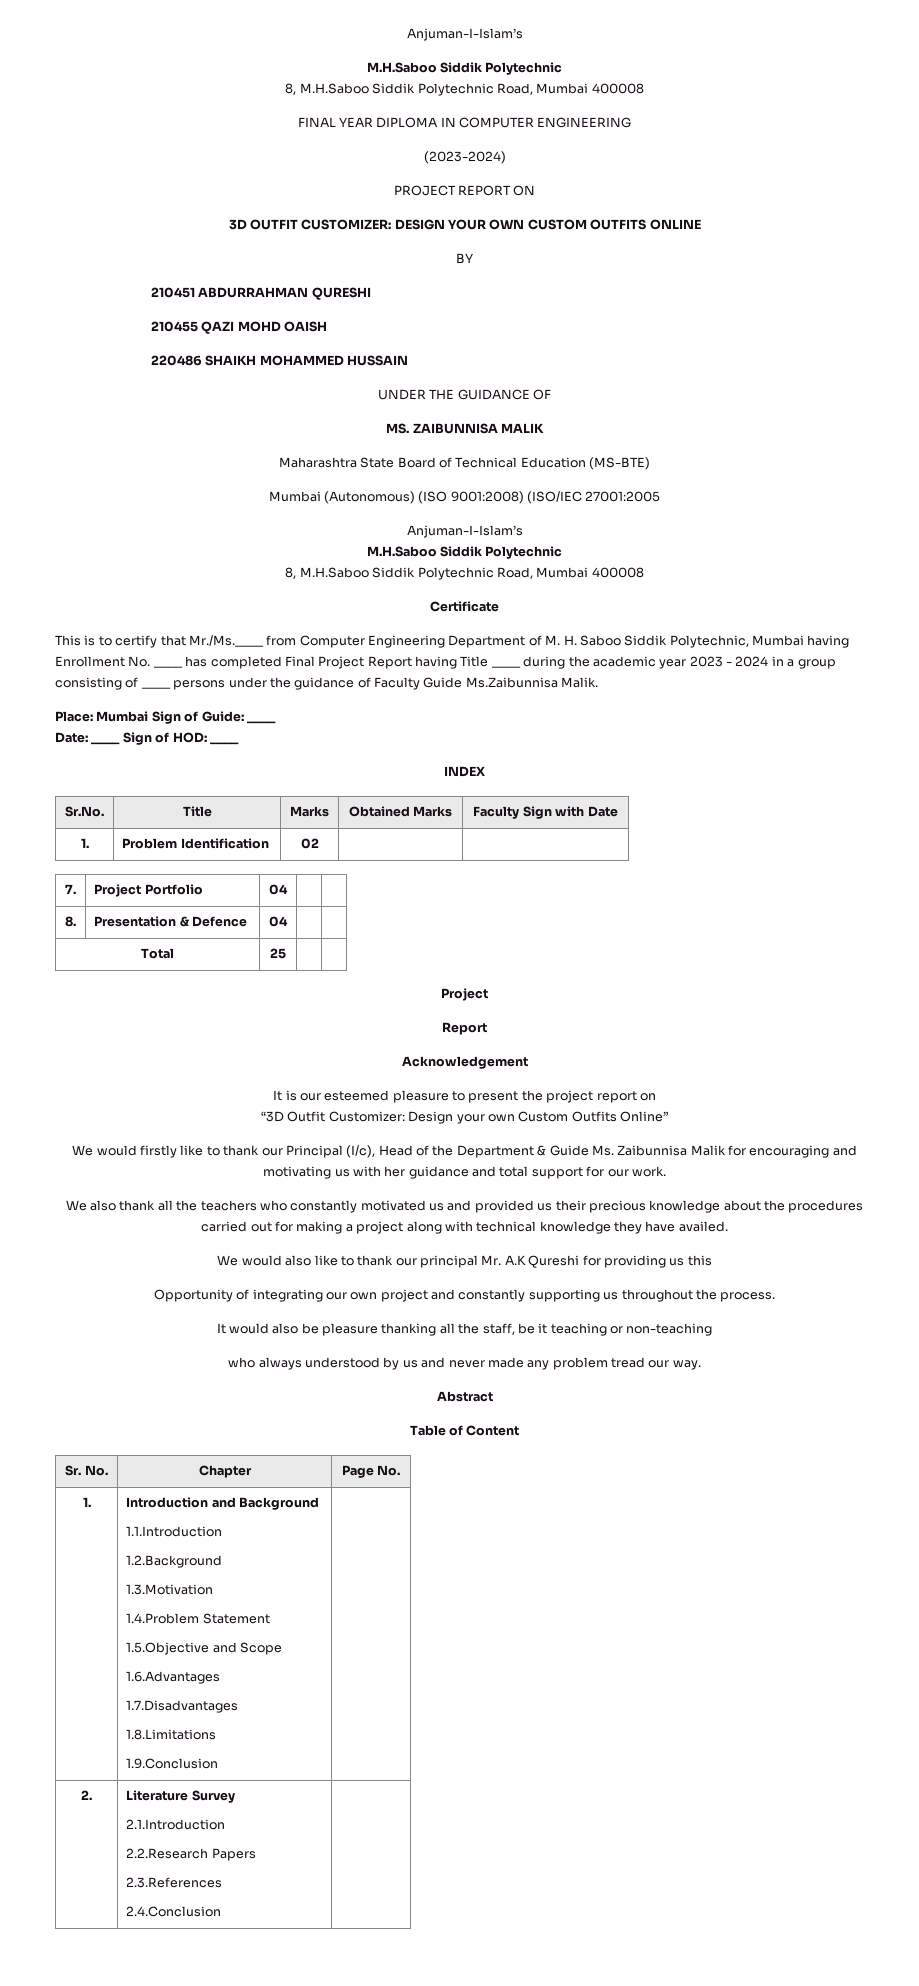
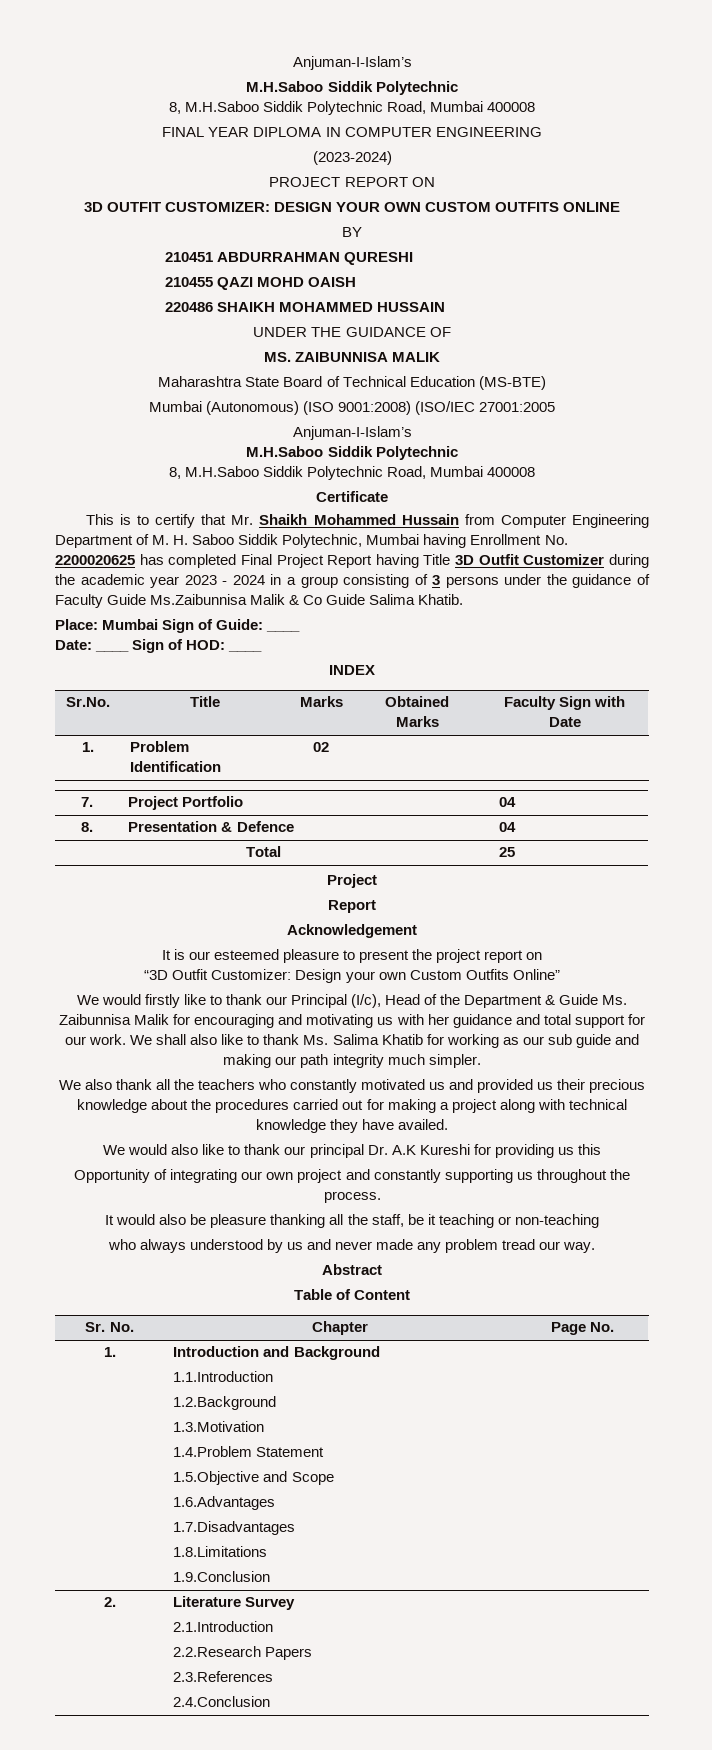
[188,635,264,647] Mr./Ms.____ -> [231,514,459,525] Mr. Shaikh Mohammed Hussain
[153,666,183,668] ____ -> [55,555,135,565] 2200020625
[491,666,521,668] ____ -> [455,554,605,565] 3D Outfit Customizer
[141,687,171,689] ____ -> [432,575,441,585] 3
[561,677,599,688] Malik. -> [250,594,464,605] Malik & Co Guide Salima Khatib.
(666, 1171) none -> [130,1034,639,1048] [223,1054,481,1068] We shall also like to thank Ms. Salima Khatib for working as our sub guide and making our path integrity much simpler.
[481,1255,580,1268] Mr. A.K Qureshi -> [367,1144,470,1155] Dr. A.K Kureshi

